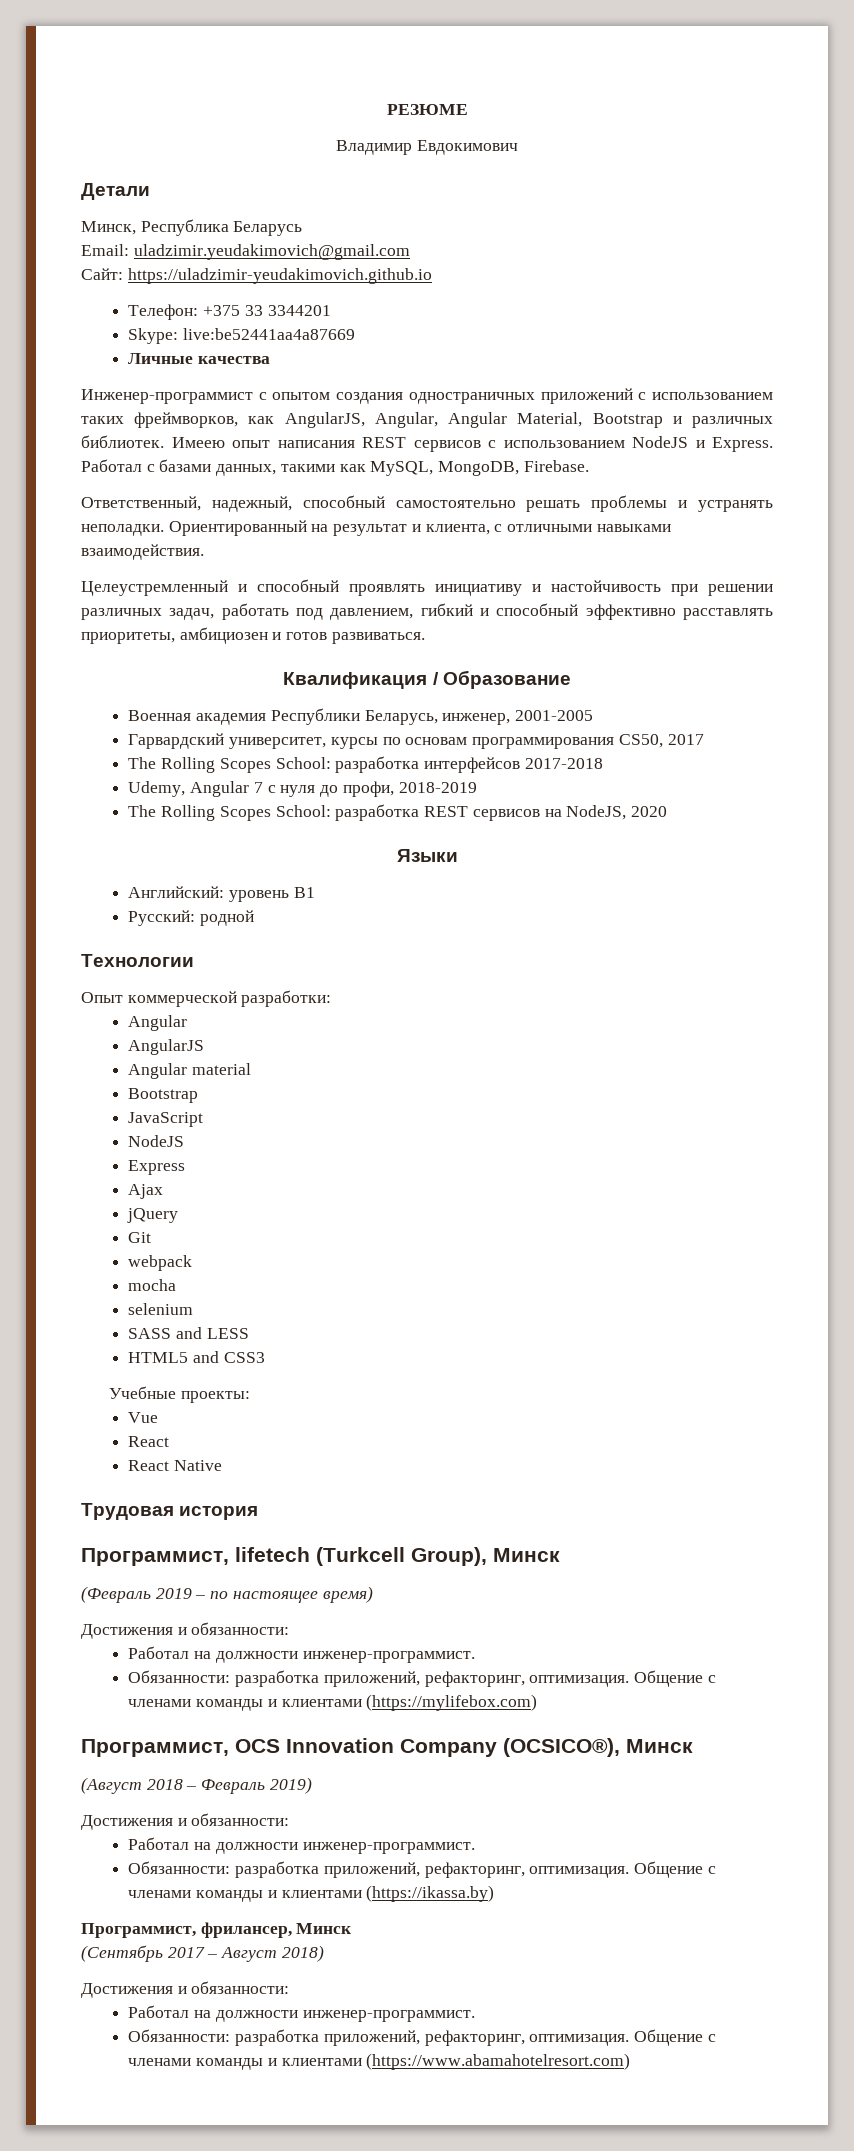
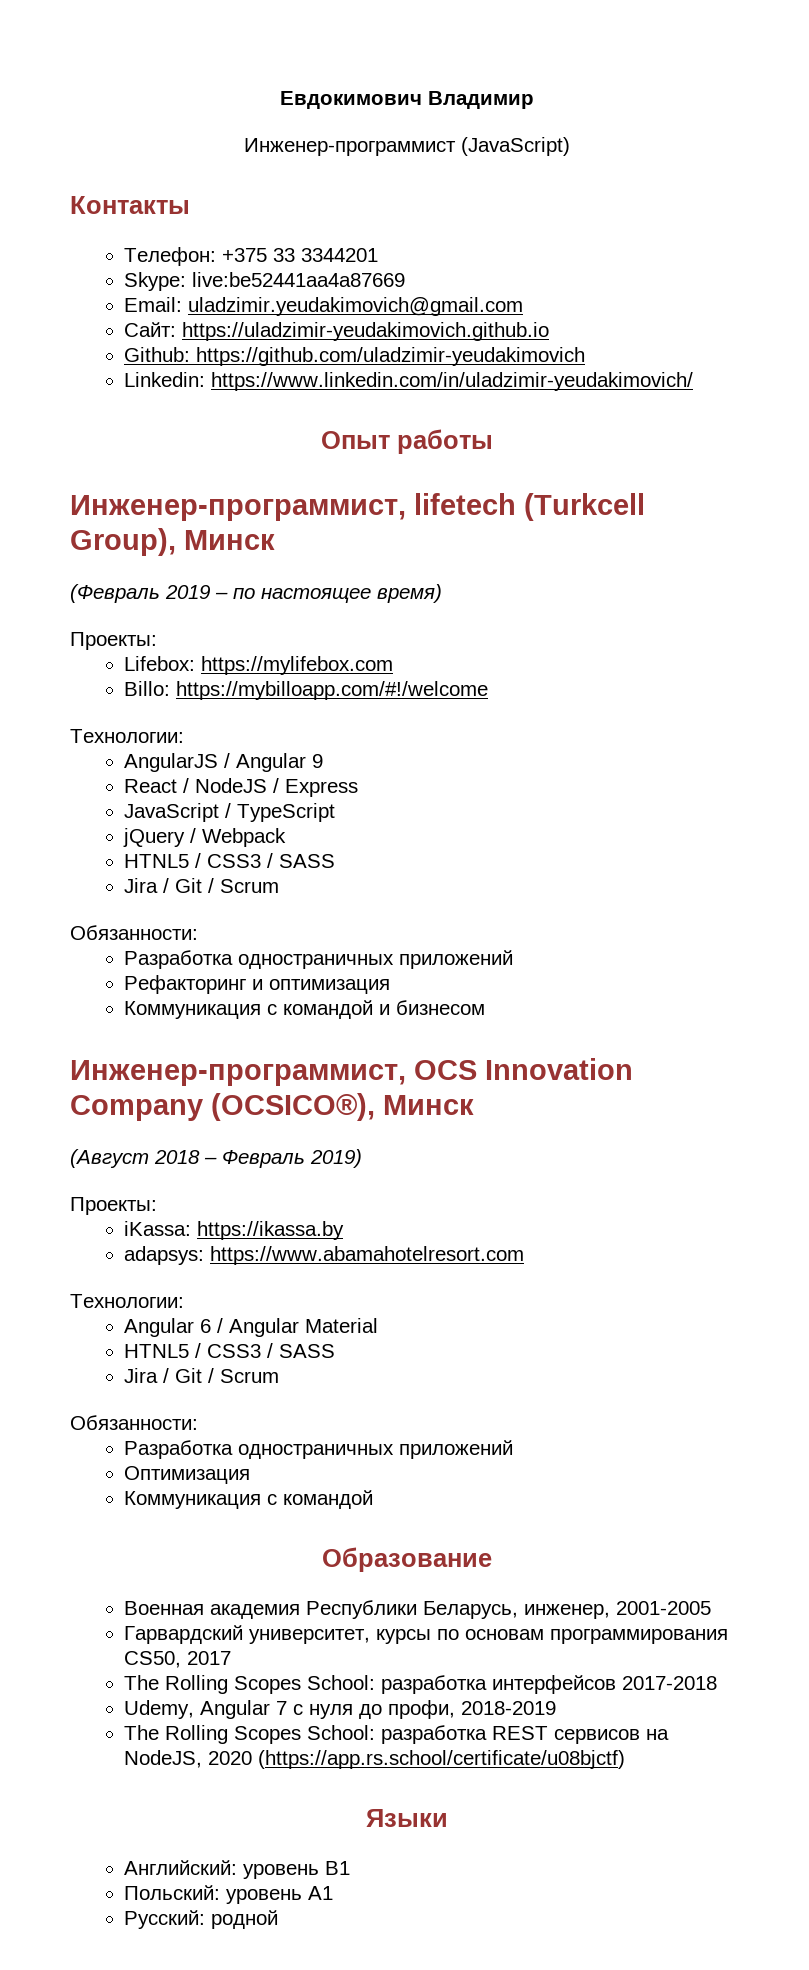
[386,104,468,115] [336,140,518,155] [81,183,150,200] [81,219,303,236] [81,244,410,260] [81,268,432,284] РЕЗЮМЕ // Владимир Евдокимович // Детали // Минск, Республика Беларусь // Email: uladzimir.yeudakimovich@gmail.com // Сайт: https://uladzimir-yeudakimovich.github.io -> [280,91,534,109] [244,137,570,156] [70,196,190,214] Евдокимович Владимир // Инженер-программист (JavaScript) // Контакты
[128,353,271,364] [81,388,774,404] [81,412,773,428] [81,435,773,452] [81,459,589,476] [81,495,774,512] [81,520,671,536] [81,544,204,560] [81,579,773,596] [81,603,773,620] [81,627,425,644] [283,672,439,689] Личные качества // Инженер-программист с опытом создания одностраничных приложений с использованием таких фреймворков, как AngularJS, Angular, Angular Material, Bootstrap и различных библиотек. Имеею опыт написания REST сервисов с использованием NodeJS и Express. Работал с базами данных, такими как MySQL, MongoDB, Firebase. // Ответственный, надежный, способный самостоятельно решать проблемы и устранять неполадки. Ориентированный на результат и клиента, с отличными навыками взаимодействия. // Целеустремленный и способный проявлять инициативу и настойчивость при решении различных задач, работать под давлением, гибкий и способный эффективно расставлять приоритеты, амбициозен и готов развиваться. // Квалификация / -> [124,297,524,316] [124,322,550,341] [124,347,586,366] [124,372,694,391] [321,429,493,454] [70,493,645,521] [70,528,275,556] [70,584,442,603] [70,632,157,650] [124,656,394,675] [124,681,489,700] [70,729,184,743] [124,753,324,772] [124,778,359,797] [124,803,336,822] [123,828,287,847] [124,853,336,868] [124,878,280,893] [70,925,198,940] [124,950,514,969] [124,975,391,994] [124,1000,486,1019] [70,1058,633,1086] [70,1093,474,1121] [70,1149,362,1168] [70,1197,157,1215] [124,1221,345,1240] [124,1246,525,1265] [70,1294,184,1308] [124,1318,379,1337] [124,1343,336,1358] [124,1368,280,1383] [70,1415,198,1430] [124,1440,514,1459] [124,1466,251,1484] [124,1490,374,1509] Email: uladzimir.yeudakimovich@gmail.com // Сайт: https://uladzimir-yeudakimovich.github.io // Github: https://github.com/uladzimir-yeudakimovich // Linkedin: https://www.linkedin.com/in/uladzimir-yeudakimovich/ // Опыт работы // Инженер-программист, lifetech (Turkcell Group), Минск // (Февраль 2019 – по настоящее время) // Проекты: // Lifebox: https://mylifebox.com // Billo: https://mybilloapp.com/#!/welcome // Технологии: // AngularJS / Angular 9 // React / NodeJS / Express // JavaScript / TypeScript // jQuery / Webpack // HTNL5 / CSS3 / SASS // Jira / Git / Scrum // Обязанности: // Разработка одностраничных приложений // Рефакторинг и оптимизация // Коммуникация с командой и бизнесом // Инженер-программист, OCS Innovation Company (OCSICO®), Минск // (Август 2018 – Февраль 2019) // Проекты: // iKassa: https://ikassa.by // adapsys: https://www.abamahotelresort.com // Технологии: // Angular 6 / Angular Material // HTNL5 / CSS3 / SASS // Jira / Git / Scrum // Обязанности: // Разработка одностраничных приложений // Оптимизация // Коммуникация с командой //
(667, 811) none -> [258,1750,626,1769] (https://app.rs.school/certificate/u08bjctf)
(315, 892) none -> [124,1885,334,1904] // Польский: уровень A1
[81,954,194,967] [81,990,332,1007] [128,1015,188,1031] [128,1039,205,1055] [128,1063,252,1079] [128,1088,199,1103] [128,1112,204,1127] [128,1135,185,1147] [128,1160,186,1175] [128,1184,164,1199] [127,1208,179,1223] [128,1232,152,1243] [128,1255,193,1271] [128,1279,177,1291] [128,1303,194,1315] [128,1327,249,1339] [128,1351,265,1363] [109,1386,250,1403] [128,1412,159,1423] [128,1436,170,1447] [128,1460,223,1471] [81,1503,259,1520] [81,1547,560,1566] [81,1586,373,1603] [81,1622,290,1639] [128,1646,475,1663] [128,1670,716,1687] [128,1694,538,1711] [81,1738,693,1757] [81,1777,312,1794] [81,1813,290,1830] [128,1837,475,1854] [128,1861,716,1878] [128,1885,495,1902] [81,1922,353,1938] [81,1945,324,1962] [81,1981,290,1998] [128,2005,475,2022] [128,2029,716,2046] [128,2053,631,2070] // Технологии // Опыт коммерческой разработки: // Angular // AngularJS // Angular material // Bootstrap // JavaScript // NodeJS // Express // Ajax // jQuery // Git // webpack // mocha // selenium // SASS and LESS // HTML5 and CSS3 // Учебные проекты: // Vue // React // React Native // Трудовая история // Программист, lifetech (Turkcell Group), Минск // (Февраль 2019 – по настоящее время) // Достижения и обязанности: // Работал на должности инженер-программист. // Обязанности: разработка приложений, рефакторинг, оптимизация. Общение с членами команды и клиентами (https://mylifebox.com) // Программист, OCS Innovation Company (OCSICO®), Минск // (Август 2018 – Февраль 2019) // Достижения и обязанности: // Работал на должности инженер-программист. // Обязанности: разработка приложений, рефакторинг, оптимизация. Общение с членами команды и клиентами (https://ikassa.by) // Программист, фрилансер, Минск // (Сентябрь 2017 – Август 2018) // Достижения и обязанности: // Работал на должности инженер-программист. // Обязанности: разработка приложений, рефакторинг, оптимизация. Общение с членами команды и клиентами (https://www.abamahotelresort.com) -> (279, 1919) none

